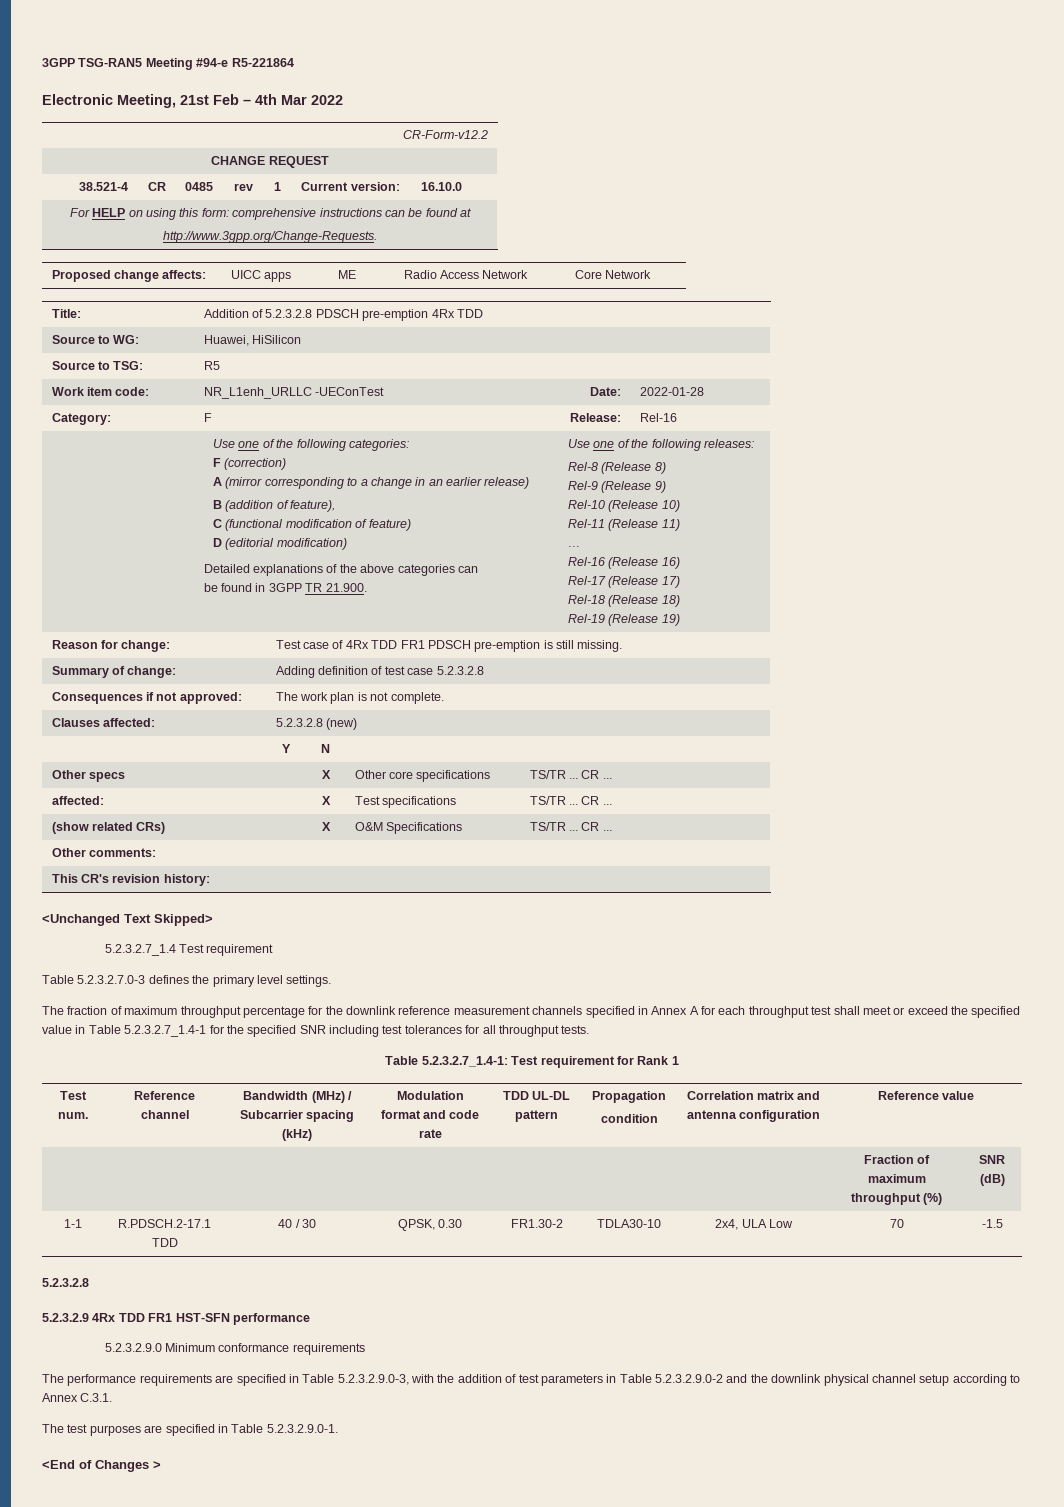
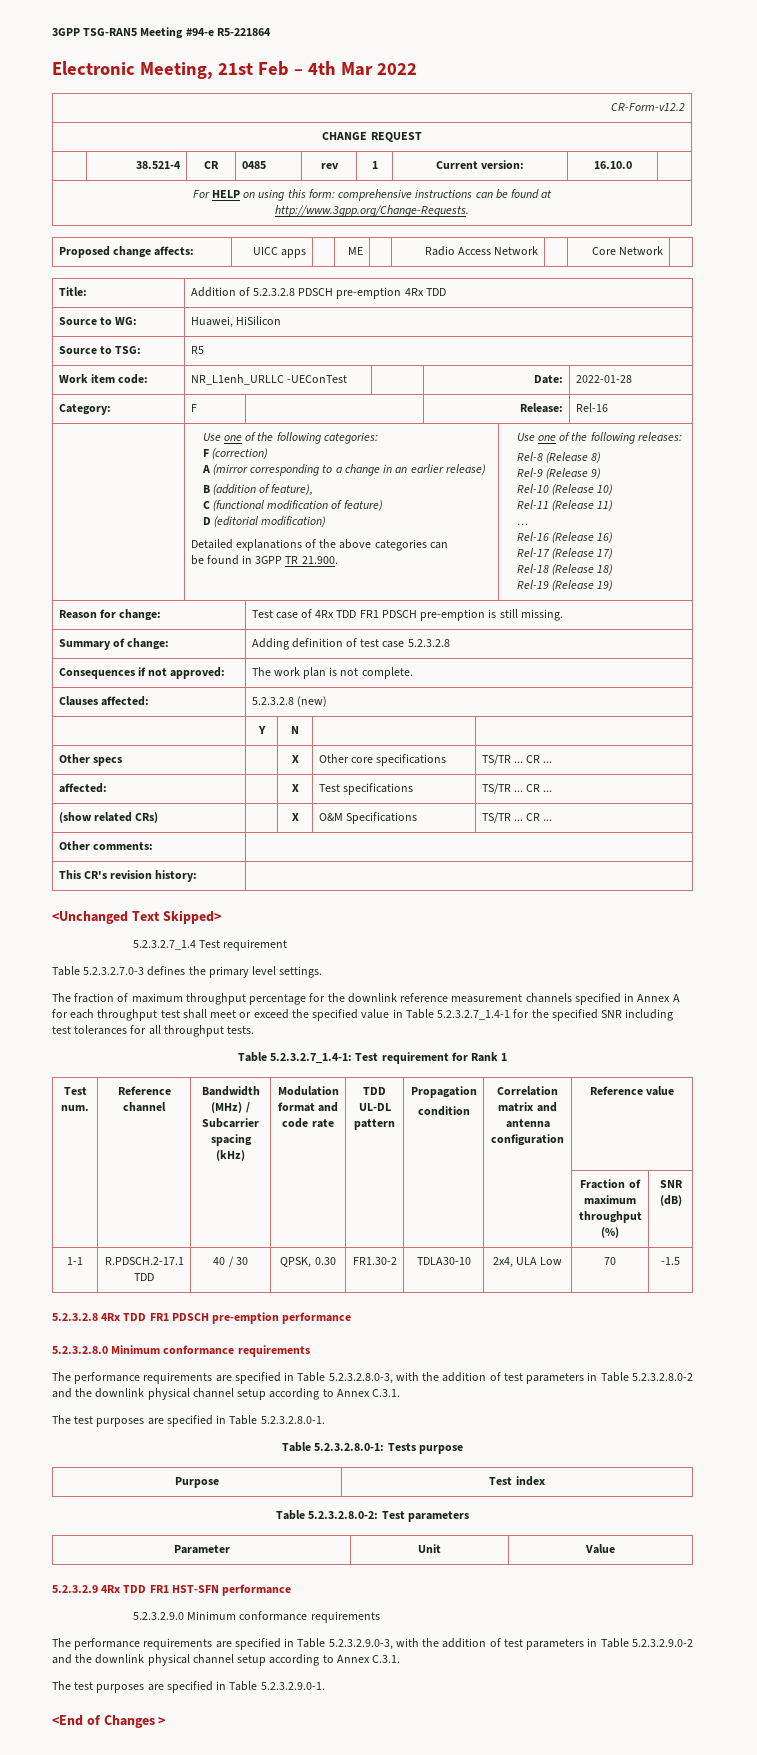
(89, 1282) none -> [101,1312,352,1324] [52,1345,310,1357] [52,1372,693,1384] [52,1388,401,1400] [52,1415,325,1427] [282,1442,463,1454] [175,1477,219,1488] [489,1476,545,1486] [276,1510,469,1522] [173,1545,230,1554] [418,1544,441,1553] [585,1544,615,1554] 4Rx TDD FR1 PDSCH pre-emption performance // 5.2.3.2.8.0 Minimum conformance requirements // The performance requirements are specified in Table 5.2.3.2.8.0-3, with the addition of test parameters in Table 5.2.3.2.8.0-2 and the downlink physical channel setup according to Annex C.3.1. // The test purposes are specified in Table 5.2.3.2.8.0-1. // Table 5.2.3.2.8.0-1: Tests purpose // Purpose | Test index // Table 5.2.3.2.8.0-2: Test parameters // Parameter | Unit | Value

